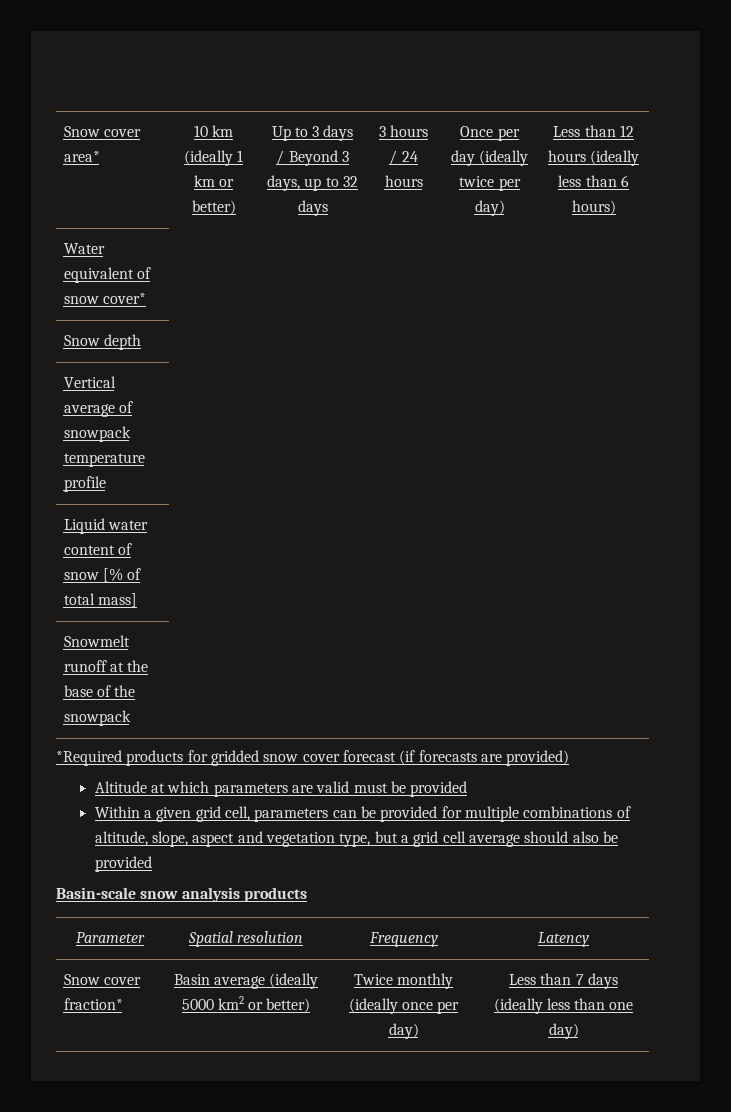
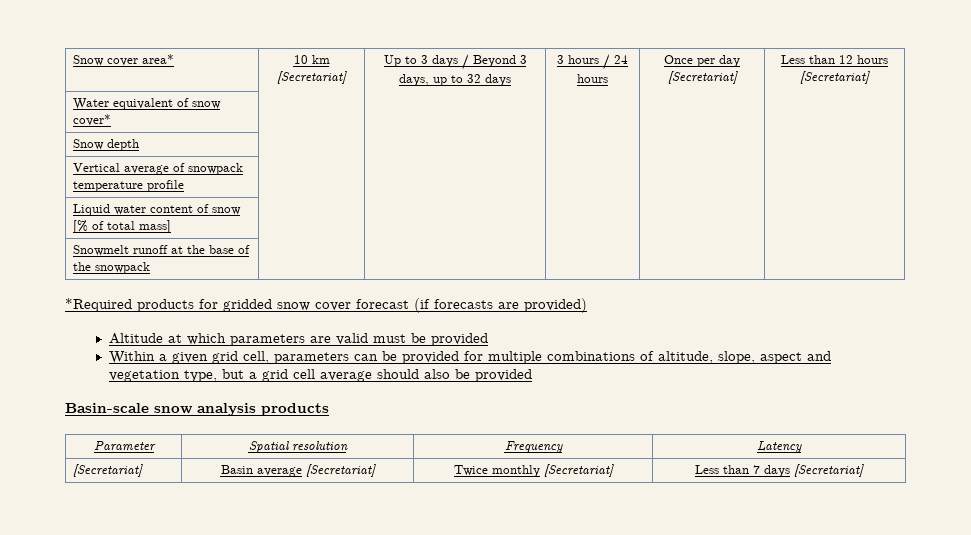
[183,150,244,166] [193,175,235,187] [191,200,236,215] (ideally 1 km or better) -> [277,71,347,84] [Secretariat]
[479,150,529,166] [459,176,521,191] [474,200,505,216] (ideally twice per day) -> [667,71,738,84] [Secretariat]
[590,150,640,166] [558,175,629,187] [571,200,616,215] (ideally less than 6 hours) -> [800,71,870,84] [Secretariat]
[63,974,141,985] [63,998,123,1010] Snow cover fraction* -> [73,464,144,477] [Secretariat]
[269,973,319,989] [181,996,311,1013] [353,973,454,989] [348,998,460,1014] [388,1023,419,1039] (ideally 5000 km2 or better) | Twice monthly (ideally once per day) -> [305,464,376,477] [453,464,614,477] [Secretariat] | Twice monthly [Secretariat]
[493,998,634,1014] [548,1023,579,1039] (ideally less than one day) -> [794,464,864,477] [Secretariat]

